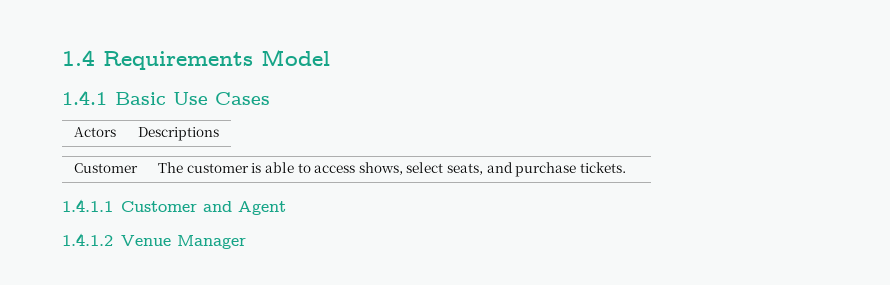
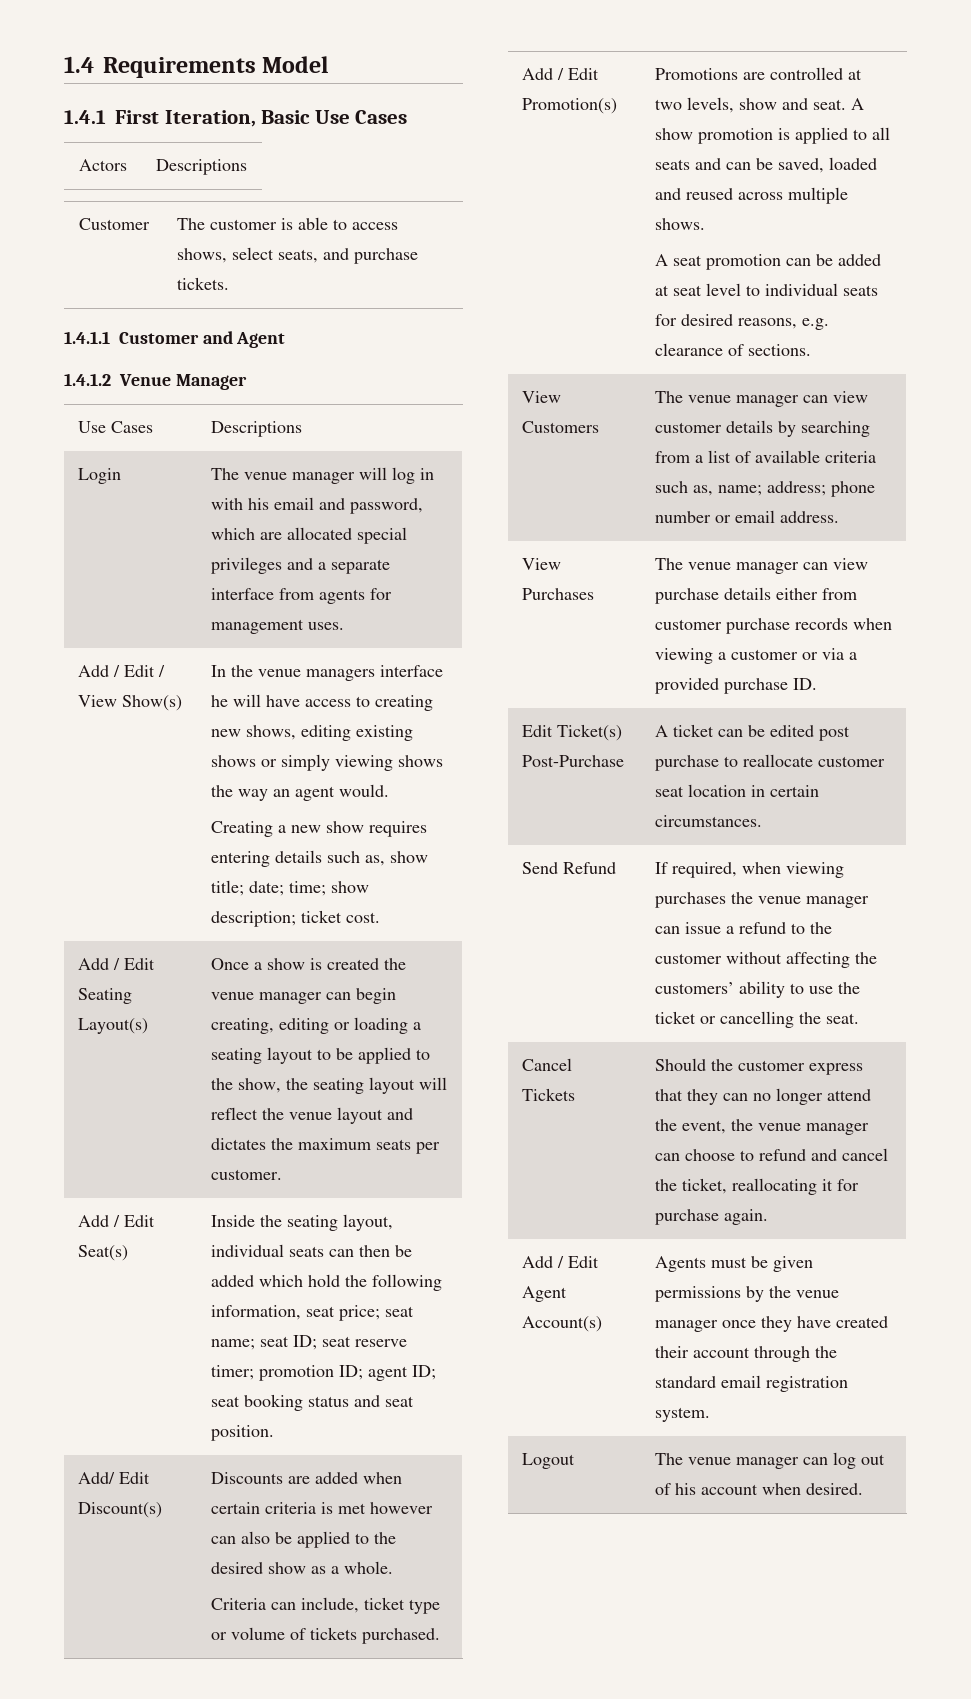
(107, 97) none -> [115,110,256,127] First Iteration,
(246, 242) none -> [78,421,154,433] [211,421,303,437] [78,468,122,484] [211,467,435,484] [211,497,424,514] [211,527,408,544] [211,557,391,574] [211,588,393,604] [211,619,345,634] [78,665,166,677] [78,695,183,711] [211,665,444,681] [211,694,434,711] [211,725,414,741] [211,754,444,771] [211,784,390,801] [211,821,428,837] [211,850,429,867] [211,880,370,896] [211,910,381,927] [78,958,156,970] [78,988,133,1004] [78,1018,149,1034] [211,958,407,970] [211,988,397,1004] [211,1017,422,1034] [211,1047,431,1064] [211,1077,448,1094] [211,1107,414,1124] [211,1138,441,1154] [211,1169,283,1180] [78,1215,156,1227] [78,1245,129,1261] [211,1214,394,1231] [211,1244,413,1257] [211,1274,443,1291] [211,1305,415,1321] [211,1335,408,1350] [211,1365,437,1381] [211,1394,415,1411] [211,1425,275,1441] [78,1472,151,1484] [78,1502,163,1518] [211,1472,403,1484] [211,1502,434,1514] [211,1531,397,1548] [211,1561,394,1574] [211,1597,441,1614] [211,1627,441,1644] [522,68,600,80] [522,98,618,114] [655,67,863,80] [655,97,865,113] [655,127,891,144] [655,157,878,173] [655,187,849,204] [655,218,706,230] [655,254,882,270] [655,283,879,296] [655,314,830,330] [655,343,812,356] [522,391,562,403] [522,421,600,433] [655,391,869,407] [655,420,871,437] [655,450,877,463] [655,481,876,497] [655,510,840,523] [522,558,562,570] [522,588,595,600] [655,558,869,574] [655,587,858,604] [655,618,893,634] [655,648,858,664] [655,678,818,694] [522,724,623,741] [522,755,625,767] [655,724,851,741] [655,754,886,771] [655,784,820,797] [655,815,763,827] [522,862,617,874] [655,862,845,878] [655,892,870,908] [655,922,833,934] [655,952,878,968] [655,981,861,998] [655,1011,860,1028] [522,1058,573,1071] [522,1088,576,1101] [655,1058,864,1075] [655,1088,872,1105] [655,1119,870,1135] [655,1148,889,1161] [655,1178,860,1195] [655,1209,769,1225] [522,1256,600,1268] [522,1286,568,1302] [522,1316,603,1332] [655,1256,814,1272] [655,1286,840,1302] [655,1316,889,1332] [655,1346,838,1362] [655,1375,849,1392] [655,1407,711,1422] [522,1453,576,1469] [655,1452,886,1469] [655,1483,864,1495] // Use Cases | Descriptions // Login | The venue manager will log in with his email and password, which are allocated special privileges and a separate interface from agents for management uses. // Add / Edit / View Show(s) | In the venue managers interface he will have access to creating new shows, editing existing shows or simply viewing shows the way an agent would. // Creating a new show requires entering details such as, show title; date; time; show description; ticket cost. // Add / Edit Seating Layout(s) | Once a show is created the venue manager can begin creating, editing or loading a seating layout to be applied to the show, the seating layout will reflect the venue layout and dictates the maximum seats per customer. // Add / Edit Seat(s) | Inside the seating layout, individual seats can then be added which hold the following information, seat price; seat name; seat ID; seat reserve timer; promotion ID; agent ID; seat booking status and seat position. // Add/ Edit Discount(s) | Discounts are added when certain criteria is met however can also be applied to the desired show as a whole. // Criteria can include, ticket type or volume of tickets purchased. // Add / Edit Promotion(s) | Promotions are controlled at two levels, show and seat. A show promotion is applied to all seats and can be saved, loaded and reused across multiple shows. // A seat promotion can be added at seat level to individual seats for desired reasons, e.g. clearance of sections. // View Customers | The venue manager can view customer details by searching from a list of available criteria such as, name; address; phone number or email address. // View Purchases | The venue manager can view purchase details either from customer purchase records when viewing a customer or via a provided purchase ID. // Edit Ticket(s) Post-Purchase | A ticket can be edited post purchase to reallocate customer seat location in certain circumstances. // Send Refund | If required, when viewing purchases the venue manager can issue a refund to the customer without affecting the customers’ ability to use the ticket or cancelling the seat. // Cancel Tickets | Should the customer express that they can no longer attend the event, the venue manager can choose to refund and cancel the ticket, reallocating it for purchase again. // Add / Edit Agent Account(s) | Agents must be given permissions by the venue manager once they have created their account through the standard email registration system. // Logout | The venue manager can log out of his account when desired.

